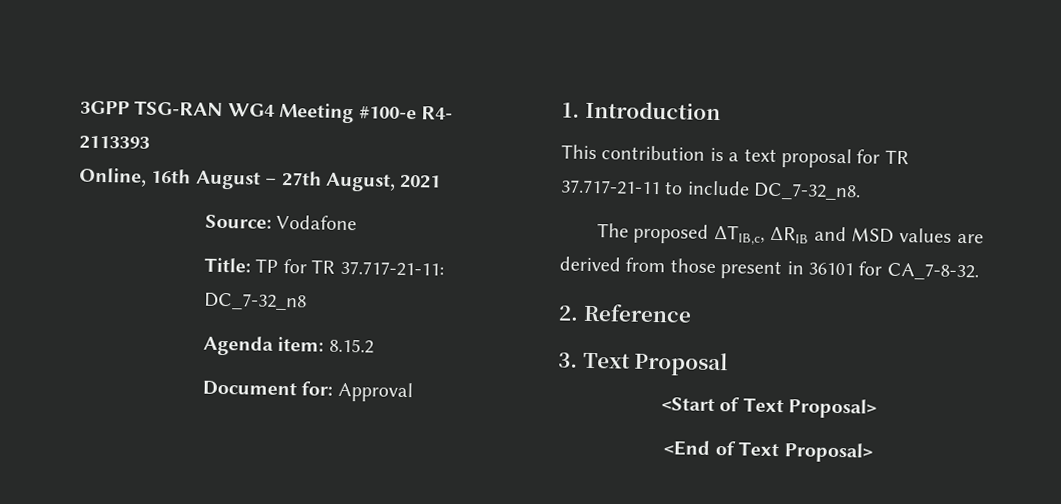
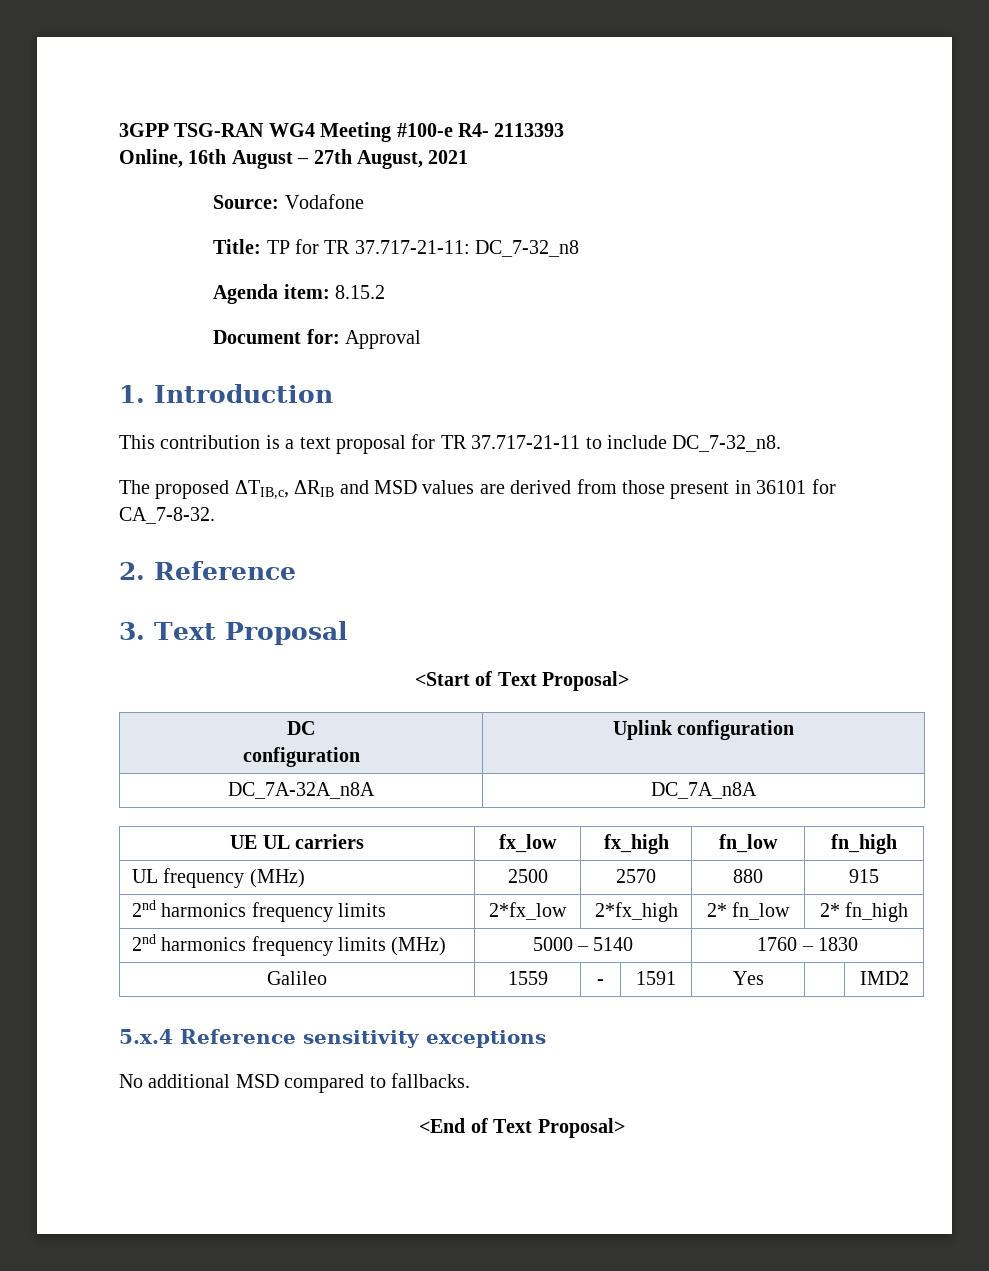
(878, 408) none -> [287,721,315,735] [242,747,360,767] [612,720,795,740] [228,782,375,799] [651,782,757,799] [230,834,364,849] [499,834,557,853] [603,834,669,854] [719,834,778,853] [831,834,897,854] [131,868,305,888] [507,869,548,883] [616,869,656,883] [733,869,763,883] [849,869,879,883] [131,900,386,922] [489,902,567,920] [594,902,678,922] [706,902,791,920] [819,902,909,922] [131,934,447,956] [532,937,634,951] [757,937,858,951] [267,971,327,985] [507,971,548,985] [597,979,604,985] [636,971,676,985] [732,971,764,985] [859,971,909,985] [119,1029,546,1048] [119,1073,470,1093] // DC // configuration | Uplink configuration // DC_7A-32A_n8A | DC_7A_n8A // UE UL carriers | fx_low | fx_high | fn_low | fn_high // UL frequency (MHz) | 2500 | 2570 | 880 | 915 // 2nd harmonics frequency limits | 2*fx_low | 2*fx_high | 2* fn_low | 2* fn_high // 2nd harmonics frequency limits (MHz) | 5000 – 5140 | 1760 – 1830 // Galileo | 1559 | - | 1591 | Yes | | IMD2 // 5.x.4 Reference sensitivity exceptions // No additional MSD compared to fallbacks.

